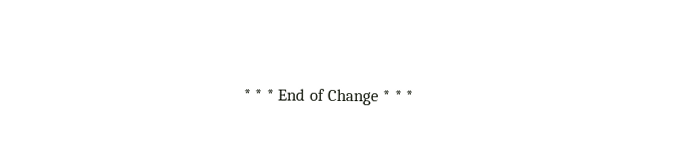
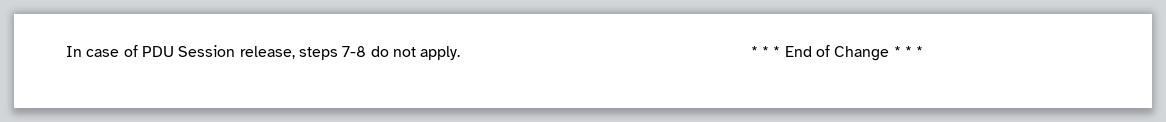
(242, 95) none -> [66,45,461,60] In case of PDU Session release, steps 7-8 do not apply. //

